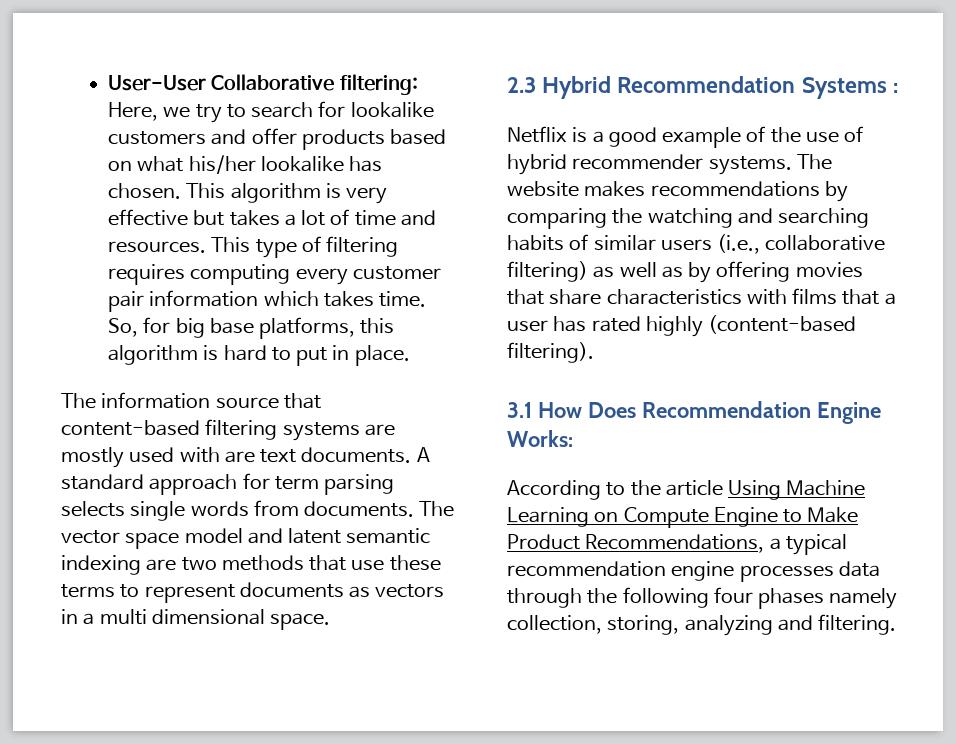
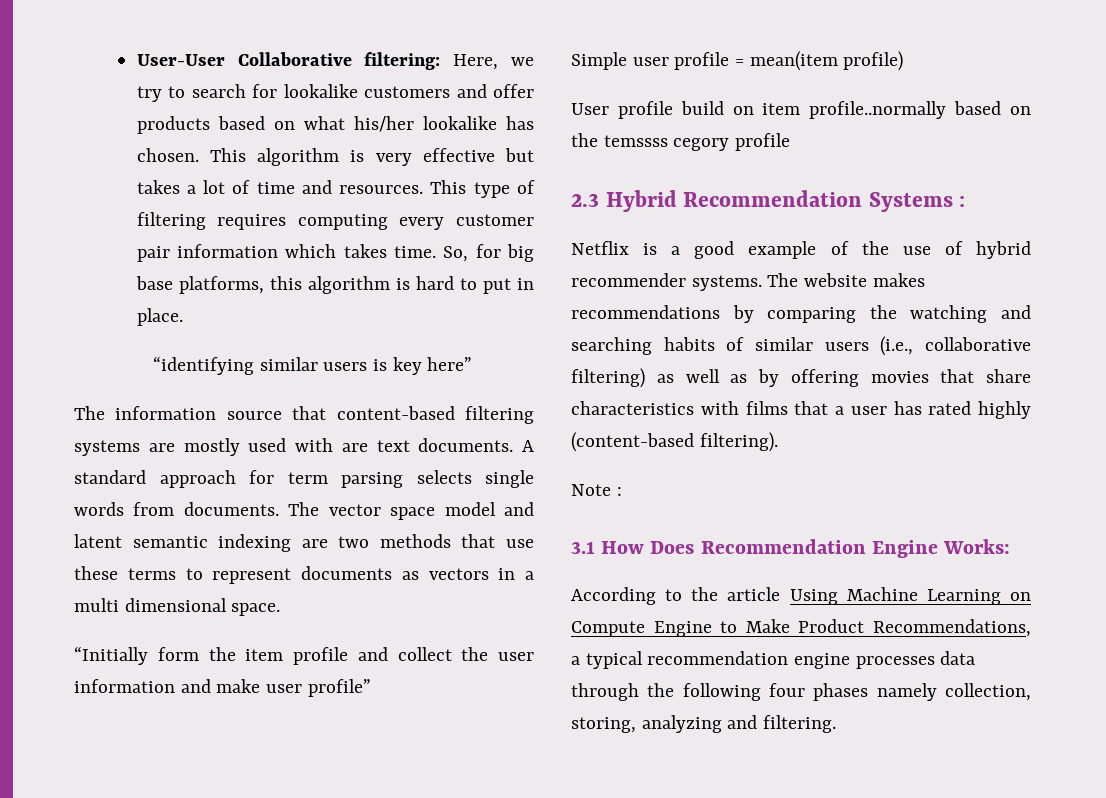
(410, 355) none -> [153,356,473,375] // “identifying similar users is key here”
(331, 621) none -> [74,646,534,665] [74,679,371,697] [571,51,904,71] [571,101,1031,119] [571,133,791,151] // “Initially form the item profile and collect the user information and make user profile” // Simple user profile = mean(item profile) // User profile build on item profile..normally based on the temssss cegory profile
(594, 352) none -> [571,484,622,496] // Note :

